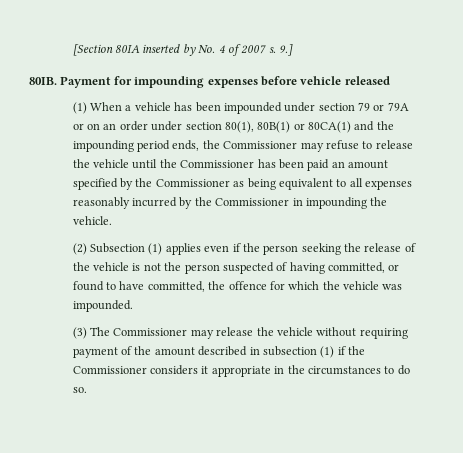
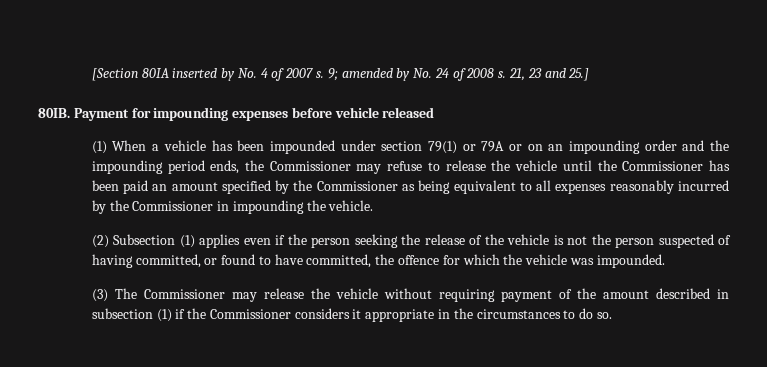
[279,44,294,56] 9.] -> [327,68,590,81] 9; amended by No. 24 of 2008 s. 21, 23 and 25.]
[358,102,371,111] 79 -> [427,141,457,154] 79(1)
[119,121,352,133] order under section 80(1), 80B(1) or 80CA(1) -> [568,140,677,154] impounding order

